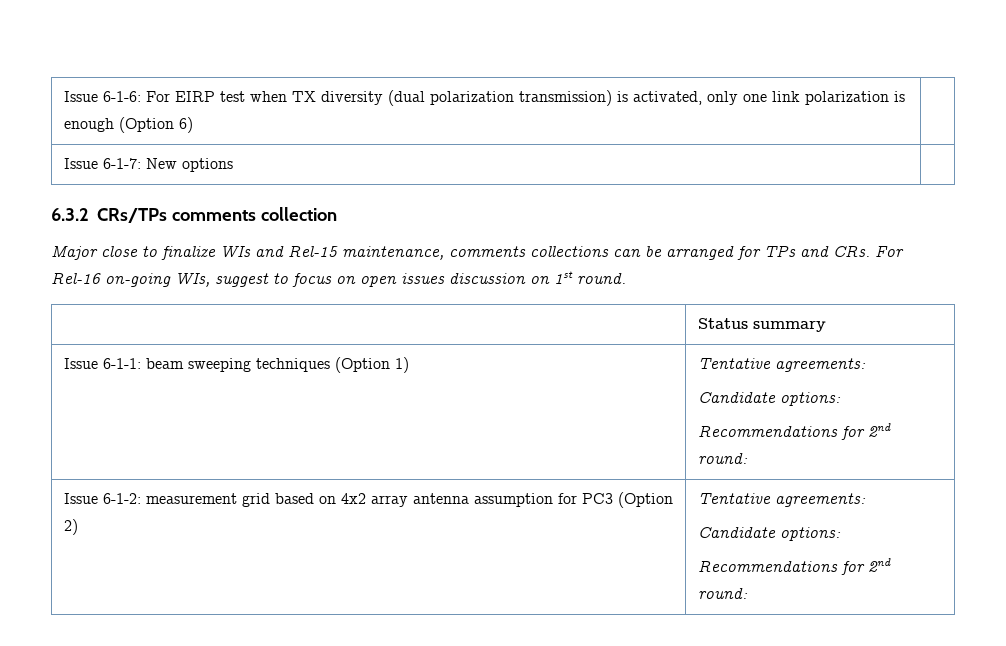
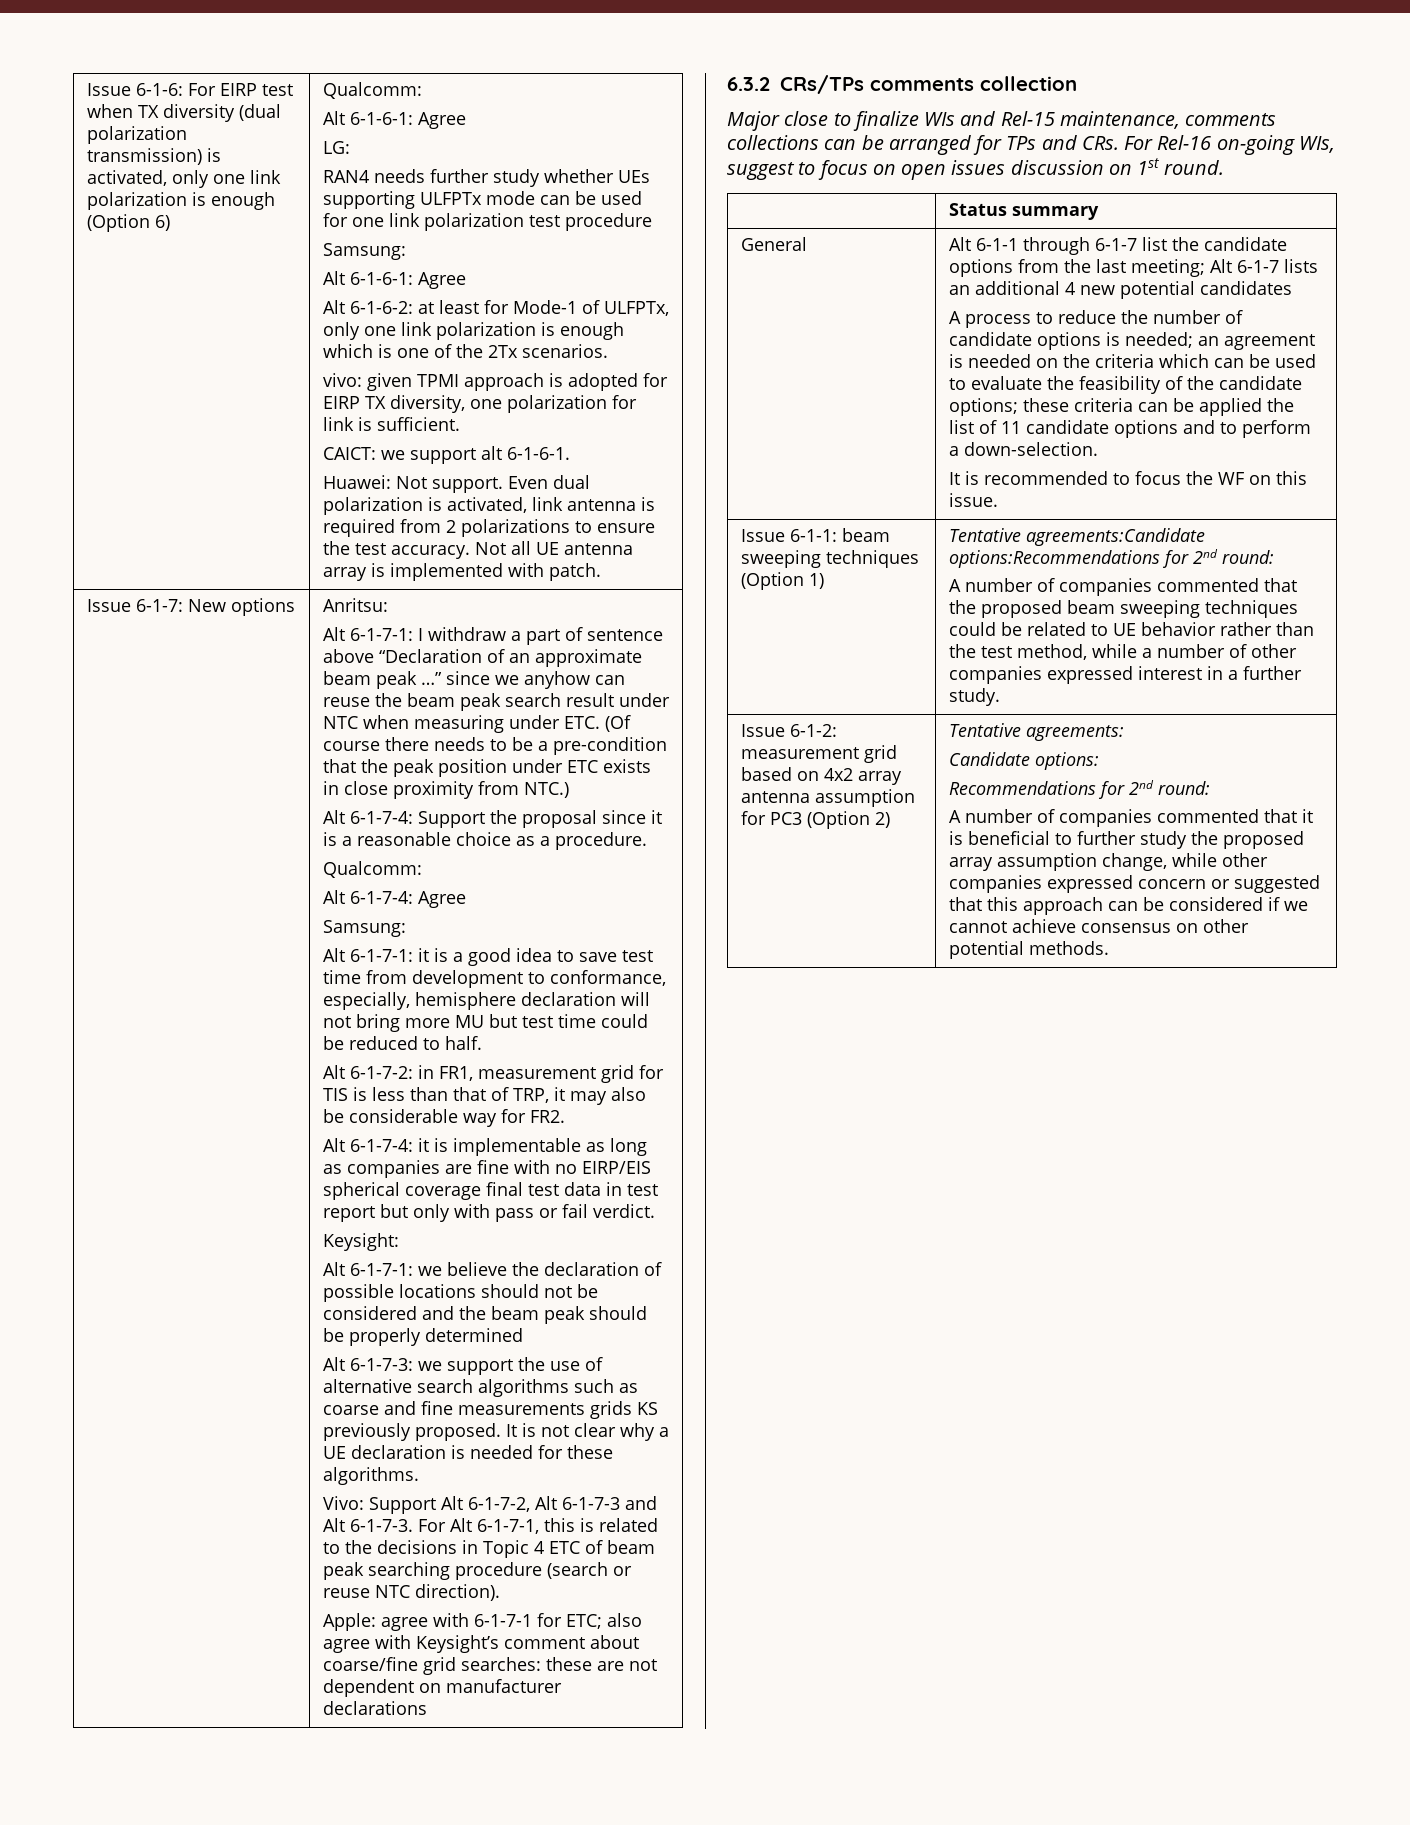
[63,158,233,172] // Issue 6-1-7: New options | -> [322,82,422,99] [322,111,466,129] [322,141,350,154] [322,169,650,187] [322,191,642,209] [322,213,652,231] [322,243,406,260] [322,271,466,289] [322,300,669,316] [322,322,624,340] [322,344,608,358] [322,373,668,391] [322,395,637,413] [322,417,460,431] [322,446,570,464] [322,475,590,493] [322,497,655,515] [322,519,655,537] [322,541,633,559] [322,563,601,581] [86,598,295,616] [322,598,388,612] [322,627,663,645] [322,649,642,667] [322,671,625,689] [322,693,670,711] [322,715,631,733] [322,737,667,755] [322,759,651,777] [322,781,569,799] [322,810,662,828] [322,832,647,850] [322,861,422,878] [322,890,466,908] [322,920,406,937] [322,948,653,966] [322,970,666,988] [322,992,650,1010] [322,1014,648,1032] [322,1036,482,1050] [322,1065,664,1083] [322,1087,646,1105] [322,1109,565,1127] [322,1138,647,1156] [322,1160,651,1178] [322,1182,658,1200] [322,1204,655,1222] [322,1233,399,1251] [322,1262,662,1276] [322,1284,598,1302] [322,1306,647,1324] [322,1328,523,1346] [322,1357,603,1375] [322,1379,638,1397] [322,1401,658,1419] [322,1423,669,1441] [322,1445,613,1459] [322,1467,419,1485] [322,1496,657,1514] [322,1518,658,1534] [322,1540,655,1558] [322,1562,632,1580] [322,1584,500,1601] [322,1613,642,1631] [322,1635,639,1653] [322,1657,657,1675] [322,1679,562,1697] [322,1701,427,1715] Qualcomm: // Alt 6-1-6-1: Agree // LG: // RAN4 needs further study whether UEs supporting ULFPTx mode can be used for one link polarization test procedure // Samsung: // Alt 6-1-6-1: Agree // Alt 6-1-6-2: at least for Mode-1 of ULFPTx, only one link polarization is enough which is one of the 2Tx scenarios. // vivo: given TPMI approach is adopted for EIRP TX diversity, one polarization for link is sufficient. // CAICT: we support alt 6-1-6-1. // Huawei: Not support. Even dual polarization is activated, link antenna is required from 2 polarizations to ensure the test accuracy. Not all UE antenna array is implemented with patch. // Issue 6-1-7: New options | Anritsu: // Alt 6-1-7-1: I withdraw a part of sentence above “Declaration of an approximate beam peak …” since we anyhow can reuse the beam peak search result under NTC when measuring under ETC. (Of course there needs to be a pre-condition that the peak position under ETC exists in close proximity from NTC.) // Alt 6-1-7-4: Support the proposal since it is a reasonable choice as a procedure. // Qualcomm: // Alt 6-1-7-4: Agree // Samsung: // Alt 6-1-7-1: it is a good idea to save test time from development to conformance, especially, hemisphere declaration will not bring more MU but test time could be reduced to half. // Alt 6-1-7-2: in FR1, measurement grid for TIS is less than that of TRP, it may also be considerable way for FR2. // Alt 6-1-7-4: it is implementable as long as companies are fine with no EIRP/EIS spherical coverage final test data in test report but only with pass or fail verdict. // Keysight: // Alt 6-1-7-1: we believe the declaration of possible locations should not be considered and the beam peak should be properly determined // Alt 6-1-7-3: we support the use of alternative search algorithms such as coarse and fine measurements grids KS previously proposed. It is not clear why a UE declaration is needed for these algorithms. // Vivo: Support Alt 6-1-7-2, Alt 6-1-7-3 and Alt 6-1-7-3. For Alt 6-1-7-1, this is related to the decisions in Topic 4 ETC of beam peak searching procedure (search or reuse NTC direction). // Apple: agree with 6-1-7-1 for ETC; also agree with Keysight’s comment about coarse/fine grid searches: these are not dependent on manufacturer declarations
(826, 326) none -> [740,237,807,251] [948,237,1287,255] [948,259,1318,277] [948,281,1292,299] [948,310,1243,328] [948,332,1315,350] [948,354,1316,368] [948,376,1302,394] [948,398,1294,416] [948,420,1311,438] [948,442,1098,456] [948,471,1307,485] [948,493,998,507] // General | Alt 6-1-1 through 6-1-7 list the candidate options from the last meeting; Alt 6-1-7 lists an additional 4 new potential candidates // A process to reduce the number of candidate options is needed; an agreement is needed on the criteria which can be used to evaluate the feasibility of the candidate options; these criteria can be applied the list of 11 candidate options and to perform a down-selection. // It is recommended to focus the WF on this issue.
[774,358,866,372] [697,392,841,406] [697,423,891,440] [697,453,748,464] agreements: // Candidate options: // Recommendations for 2nd round: -> [1025,528,1205,546] [948,549,1274,568] [948,578,1297,596] [948,600,1298,618] [948,622,1314,636] [948,644,1297,660] [948,666,1302,684] [948,688,1000,706] agreements:Candidate options:Recommendations for 2nd round: // A number of companies commented that the proposed beam sweeping techniques could be related to UE behavior rather than the test method, while a number of other companies expressed interest in a further study.
(748, 593) none -> [948,809,1313,827] [948,831,1304,849] [948,853,1268,871] [948,875,1320,893] [948,897,1308,915] [948,919,1249,933] [948,941,1109,959] // A number of companies commented that it is beneficial to further study the proposed array assumption change, while other companies expressed concern or suggested that this approach can be considered if we cannot achieve consensus on other potential methods.

